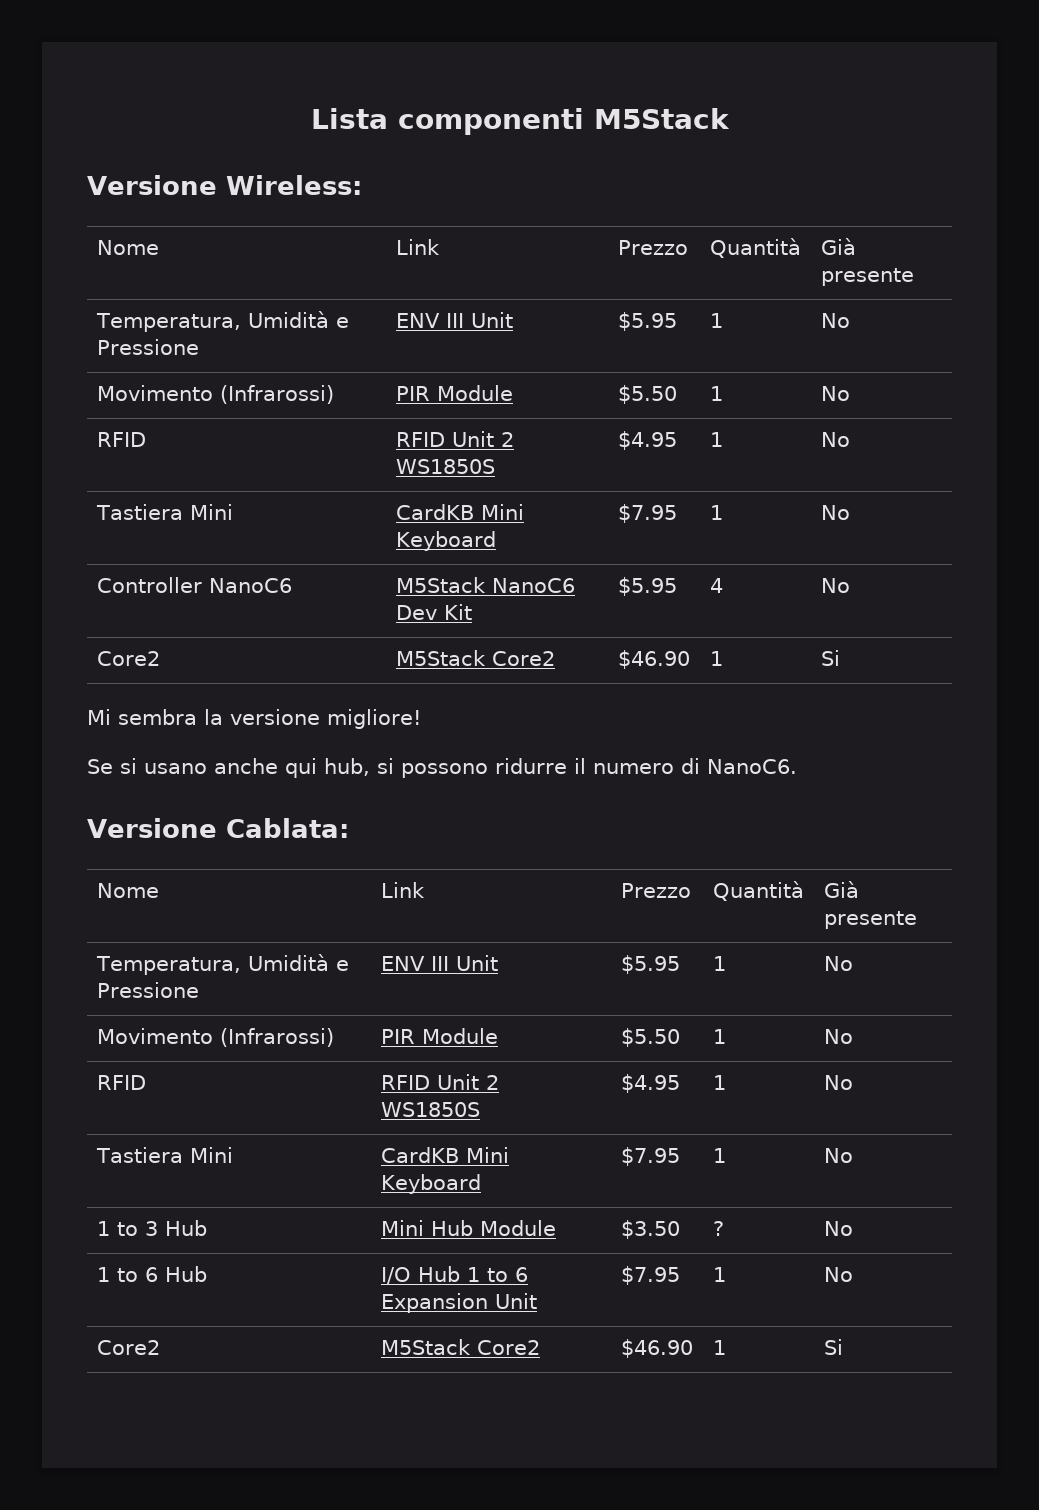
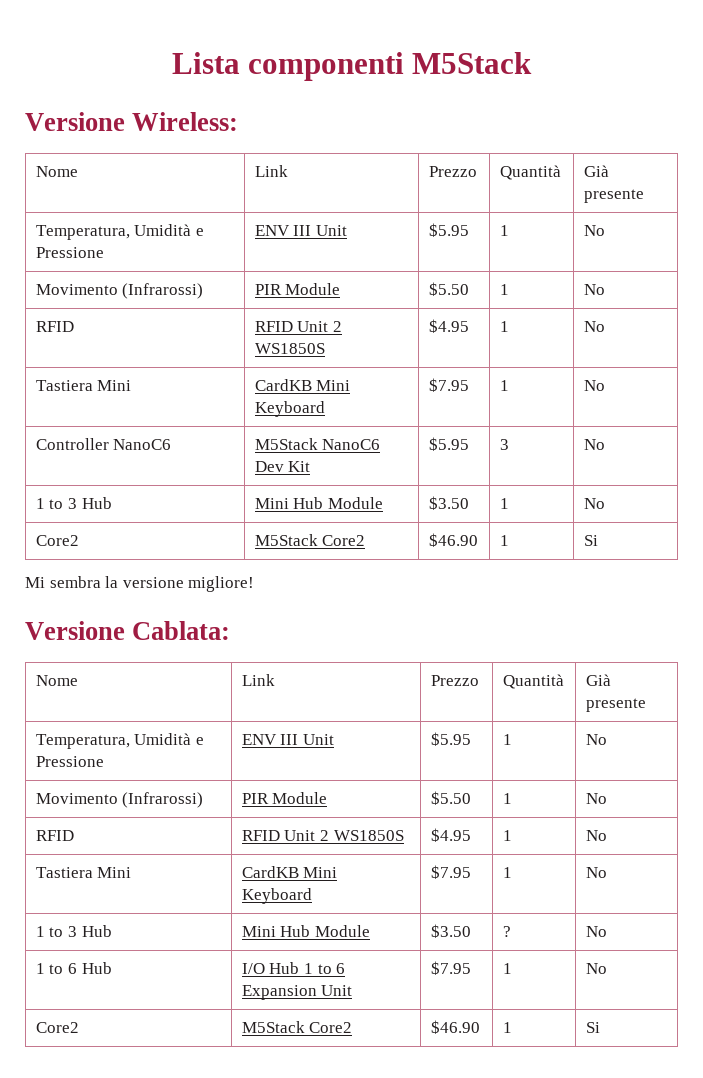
[709,578,723,593] 4 -> [499,439,509,450] [583,439,605,450] [35,497,112,509] [254,497,383,509] [428,496,469,510] [499,498,509,509] 3 | No // 1 to 3 Hub | Mini Hub Module | $3.50 | 1
[87,758,797,778] // Se si usano anche qui hub, si possono ridurre il numero di NanoC6. -> (255, 584) none

